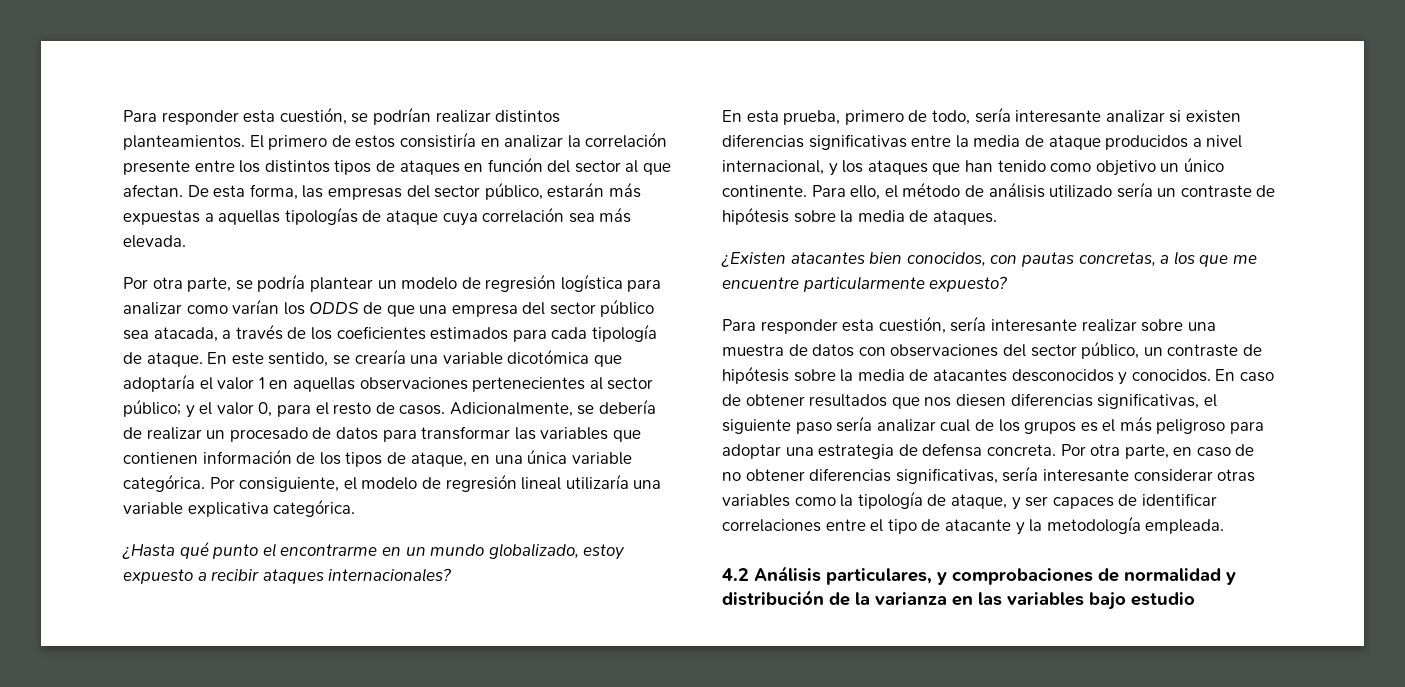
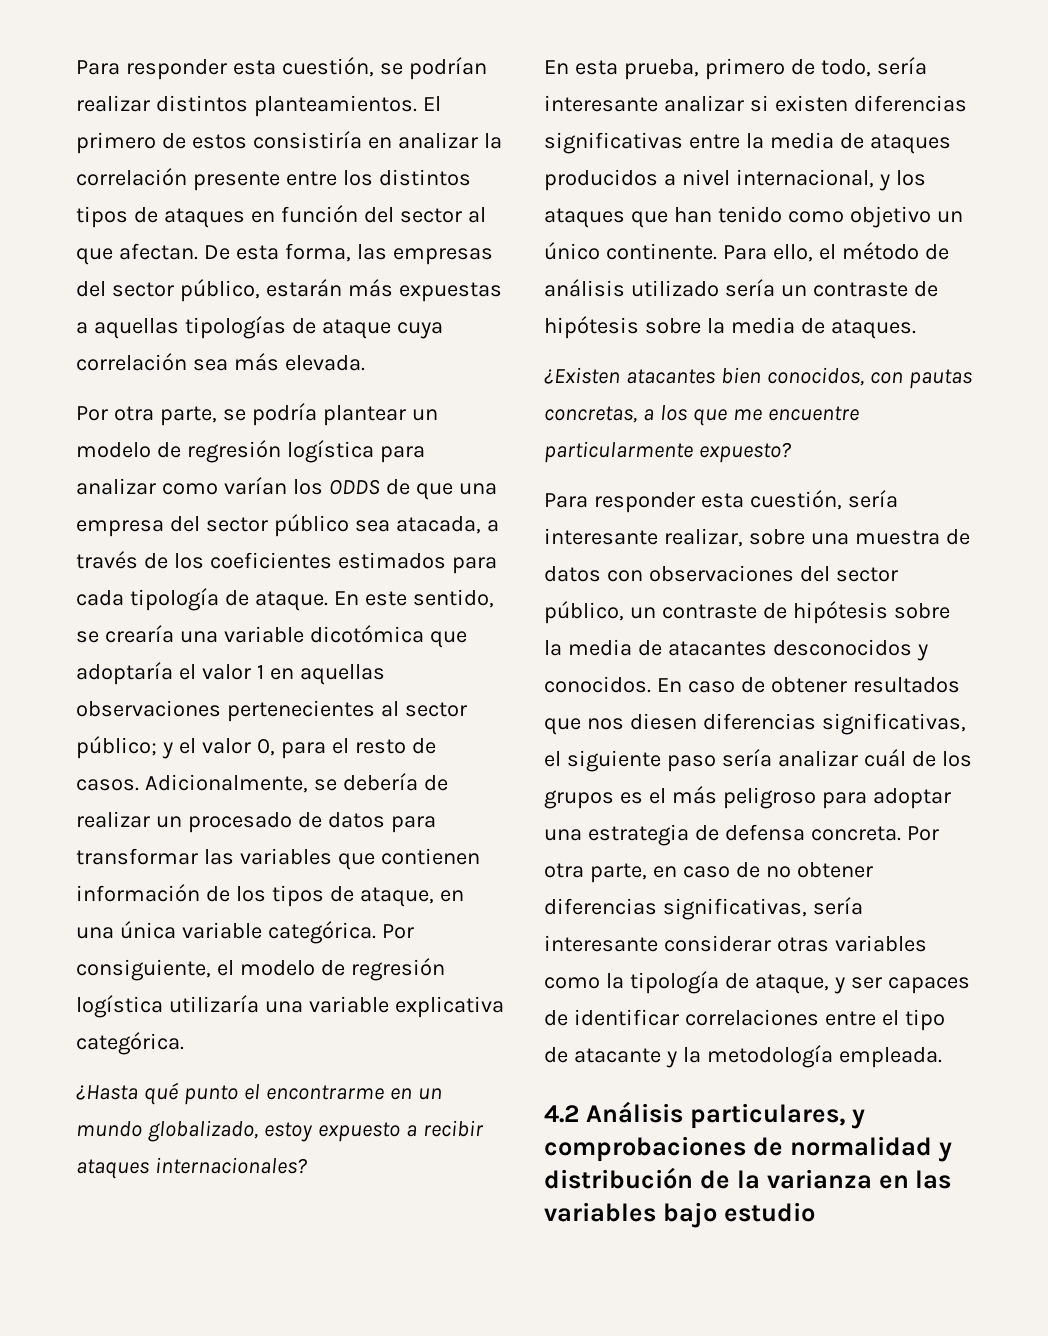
[521,477,562,490] lineal -> [76,995,163,1018] logística
[1048,135,1101,150] ataque -> [869,134,951,154] ataques
[1081,319,1137,332] realizar -> [663,528,743,547] realizar,
[940,419,971,432] cual -> [863,749,906,767] cuál

